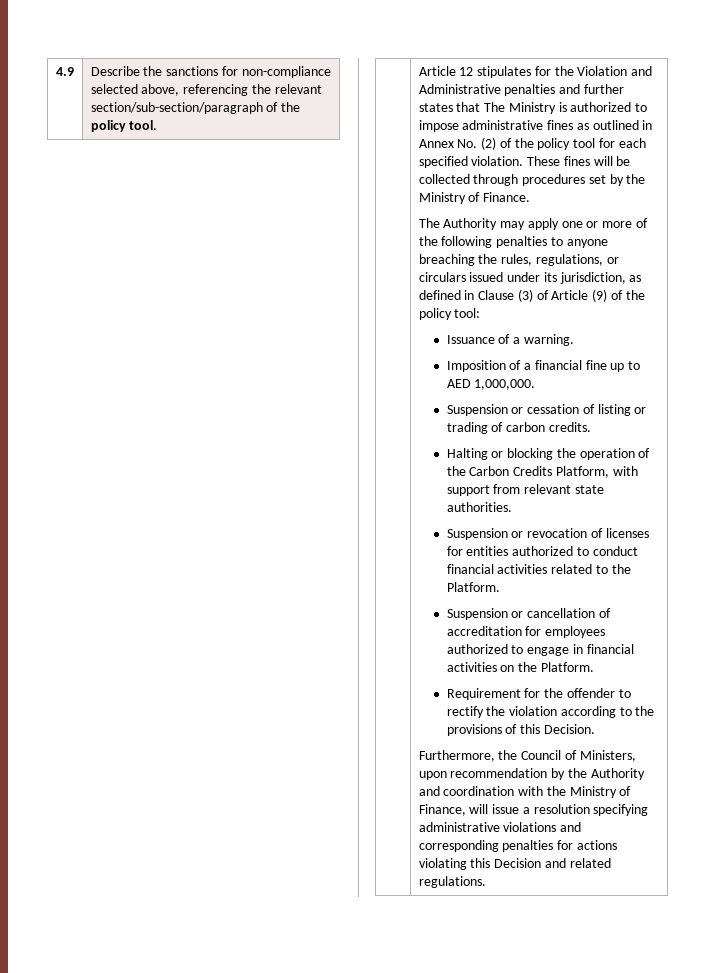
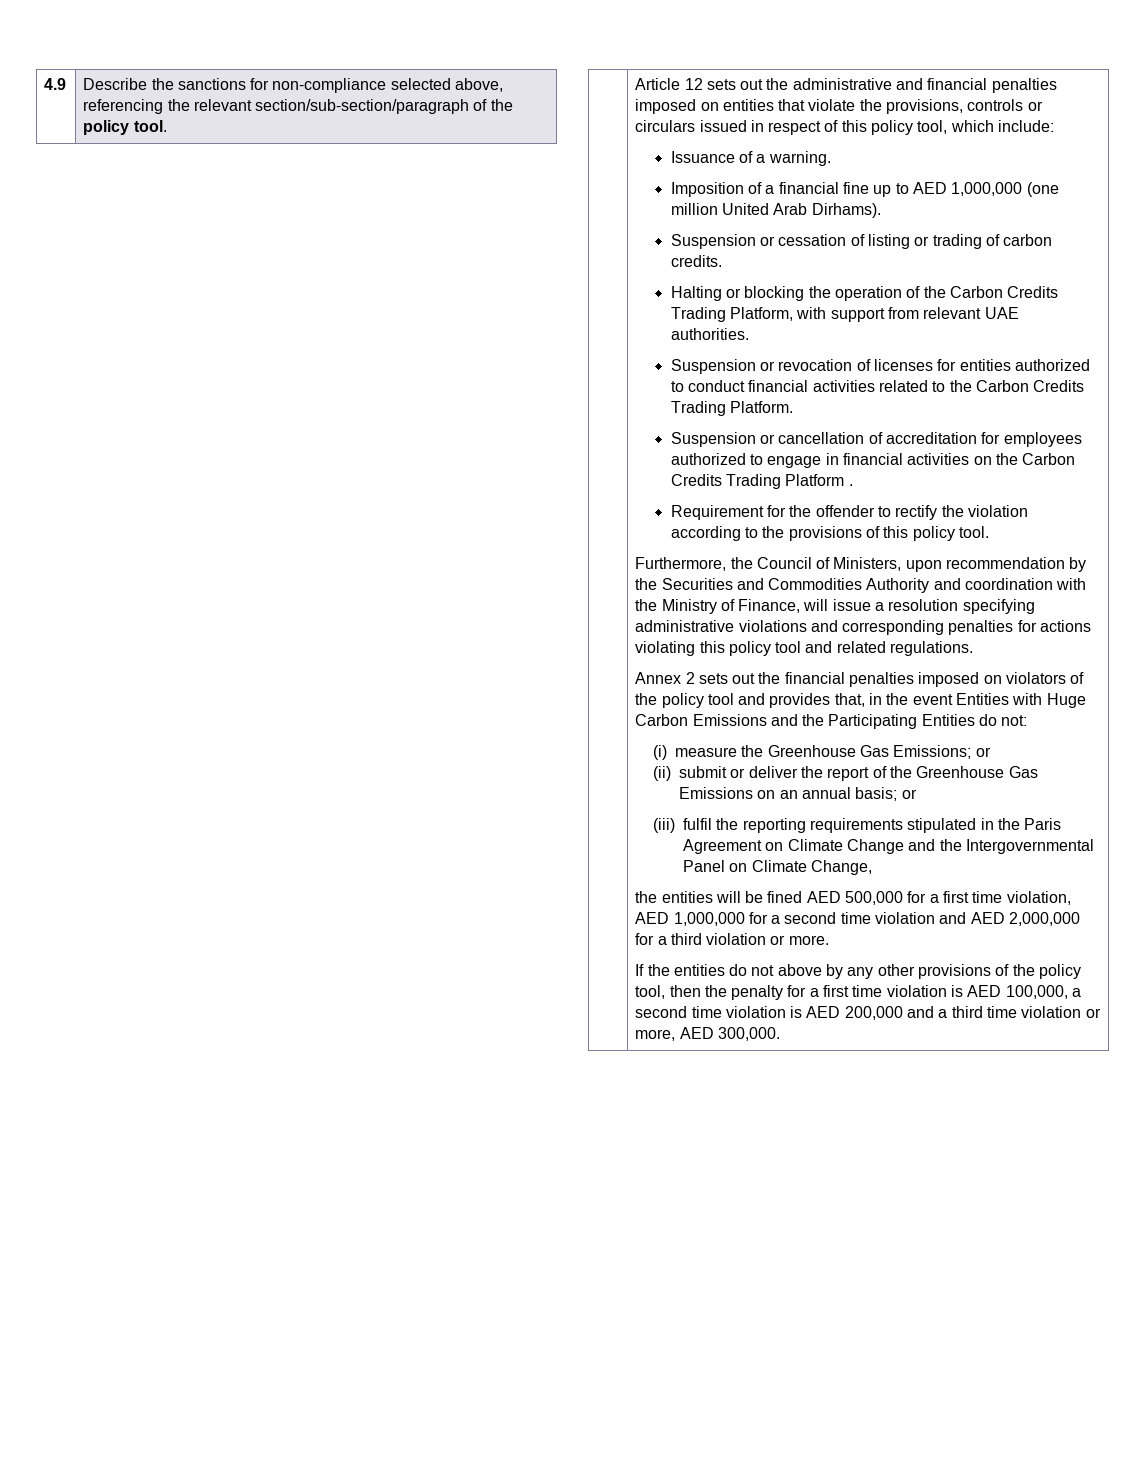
[477,66,653,78] [418,84,624,96] [418,102,648,114] [418,120,653,132] [418,137,646,150] [418,156,631,168] [418,174,646,186] [418,192,531,204] [418,218,648,230] [418,236,608,248] [418,254,619,266] [418,272,642,284] [418,289,645,302] [418,308,481,320] stipulates for the Violation and Administrative penalties and further states that The Ministry is authorized to impose administrative fines as outlined in Annex No. (2) of the policy tool for each specified violation. These fines will be collected through procedures set by the Ministry of Finance. // The Authority may apply one or more of the following penalties to anyone breaching the rules, regulations, or circulars issued under its jurisdiction, as defined in Clause (3) of Article (9) of the policy tool: -> [706,78,1057,93] [635,99,1043,114] [635,120,1055,135] sets out the administrative and financial penalties imposed on entities that violate the provisions, controls or circulars issued in respect of this policy tool, which include:
[474,379,536,390] 1,000,000. -> [951,182,1059,197] [670,203,881,218] 1,000,000 (one million United Arab Dirhams).
(553, 471) none -> [670,307,726,322] Trading
[574,485,604,494] state -> [984,307,1019,319] UAE
(631, 569) none -> [975,380,1085,392] [670,401,726,416] Carbon Credits Trading
[540,662,594,672] Platform. -> [1022,453,1076,465] [670,474,853,489] Carbon Credits Trading Platform .
[543,724,595,734] Decision. -> [912,526,989,541] policy tool.
(587, 773) none -> [661,578,863,590] Securities and Commodities
[494,858,542,868] Decision -> [728,641,802,656] policy tool
(486, 882) none -> [635,672,1085,687] [635,693,1086,708] [635,714,1028,729] [653,745,991,760] [653,766,1038,781] [679,787,917,801] [653,818,1062,833] [683,839,1095,854] [683,860,873,875] [635,891,1071,905] [635,912,1081,926] [635,933,829,945] [635,964,1082,979] [635,985,1082,1000] [635,1006,1101,1020] [635,1027,780,1041] // Annex 2 sets out the financial penalties imposed on violators of the policy tool and provides that, in the event Entities with Huge Carbon Emissions and the Participating Entities do not: // (i) measure the Greenhouse Gas Emissions; or // (ii) submit or deliver the report of the Greenhouse Gas Emissions on an annual basis; or // (iii) fulfil the reporting requirements stipulated in the Paris Agreement on Climate Change and the Intergovernmental Panel on Climate Change, // the entities will be fined AED 500,000 for a first time violation, AED 1,000,000 for a second time violation and AED 2,000,000 for a third violation or more. // If the entities do not above by any other provisions of the policy tool, then the penalty for a first time violation is AED 100,000, a second time violation is AED 200,000 and a third time violation or more, AED 300,000.

